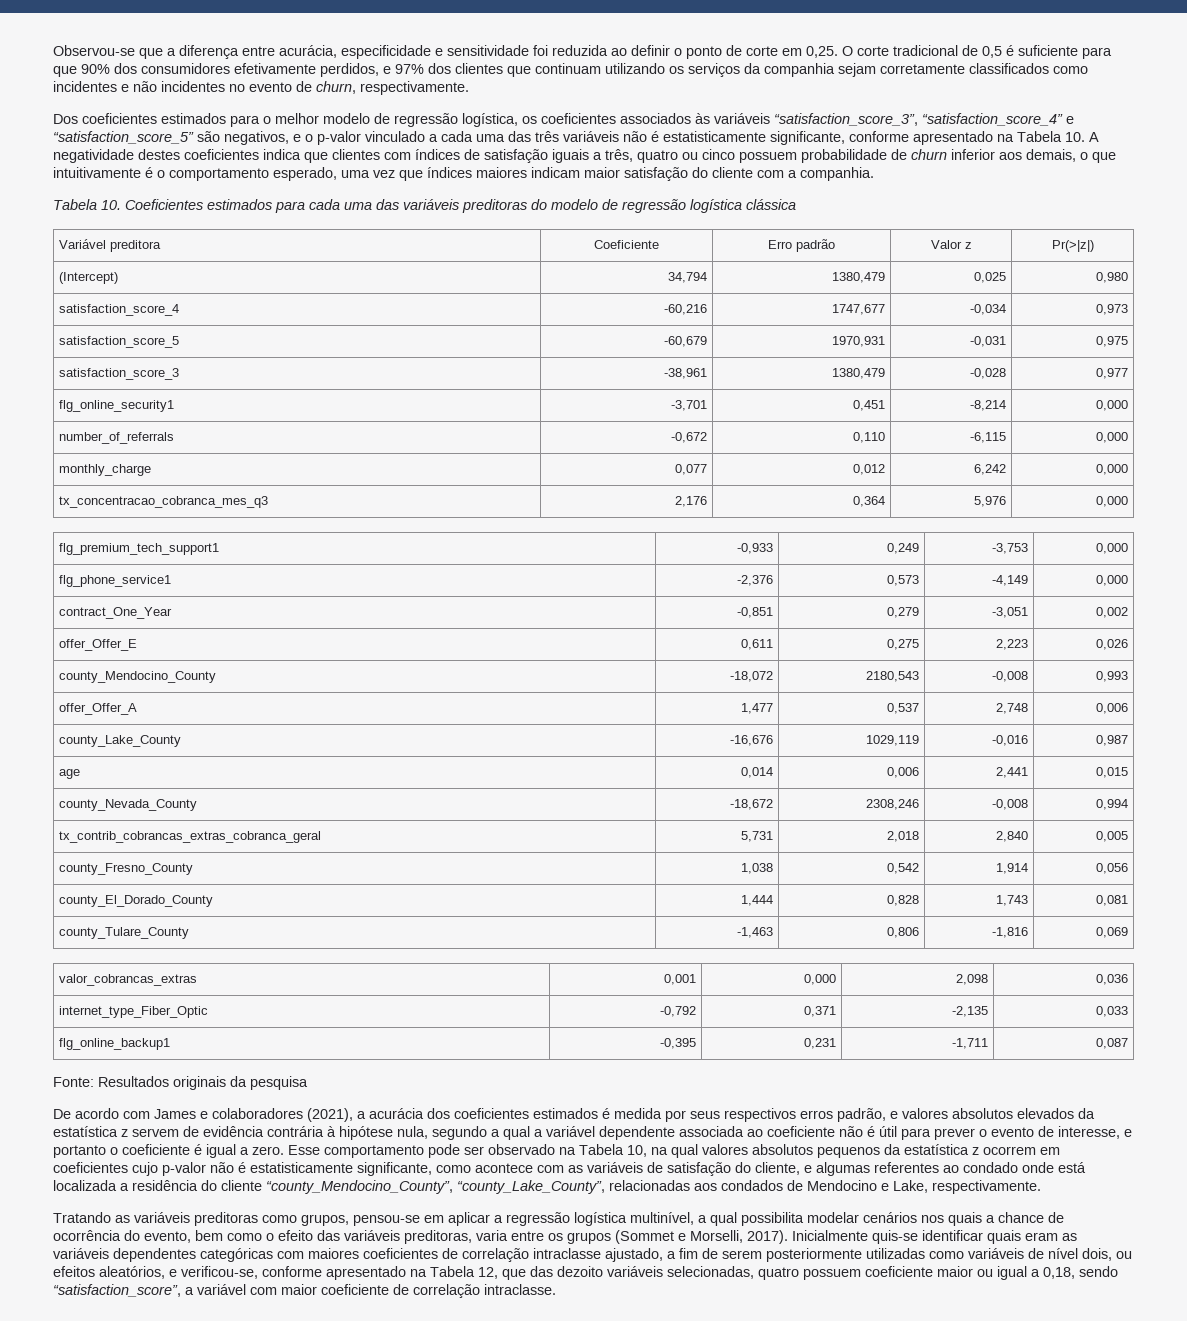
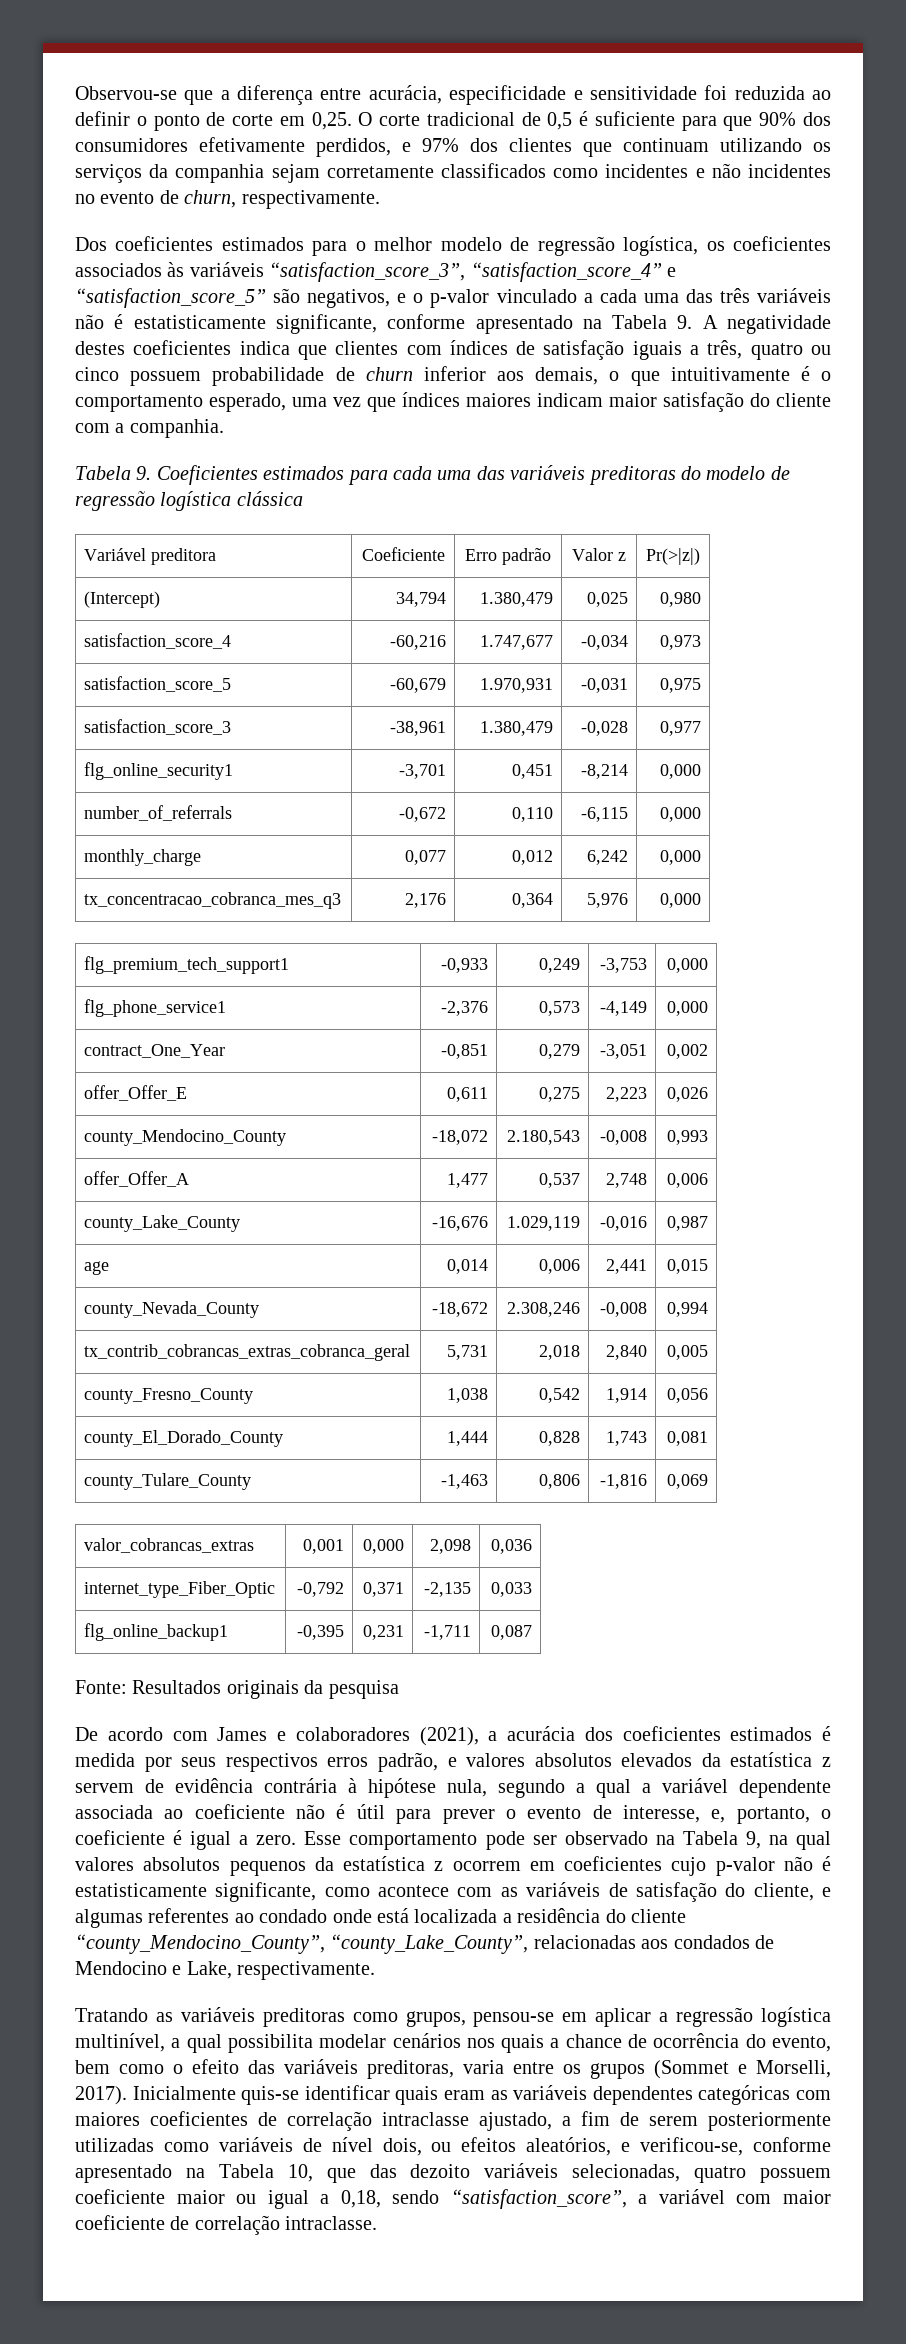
[1065,132,1085,142] 10. -> [677,315,693,329] 9.
[101,200,121,210] 10. -> [136,466,152,480] 9.
[831,272,885,283] 1380,479 -> [479,592,553,607] 1.380,479
[831,304,885,315] 1747,677 -> [479,635,553,650] 1.747,677
[831,336,885,347] 1970,931 -> [479,678,553,693] 1.970,931
[831,368,885,379] 1380,479 -> [479,721,553,736] 1.380,479
[865,671,919,682] 2180,543 -> [506,1130,580,1145] 2.180,543
[865,735,919,746] 1029,119 -> [506,1216,580,1231] 1.029,119
[865,799,919,810] 2308,246 -> [506,1302,580,1317] 2.308,246
[1124,1129,1132,1137] [53,1145,106,1158] e portanto -> [711,1807,810,1824] e, portanto,
[627,1145,647,1157] 10, -> [745,1831,761,1849] 9,
[478,1267,498,1279] 12, -> [287,2164,313,2182] 10,

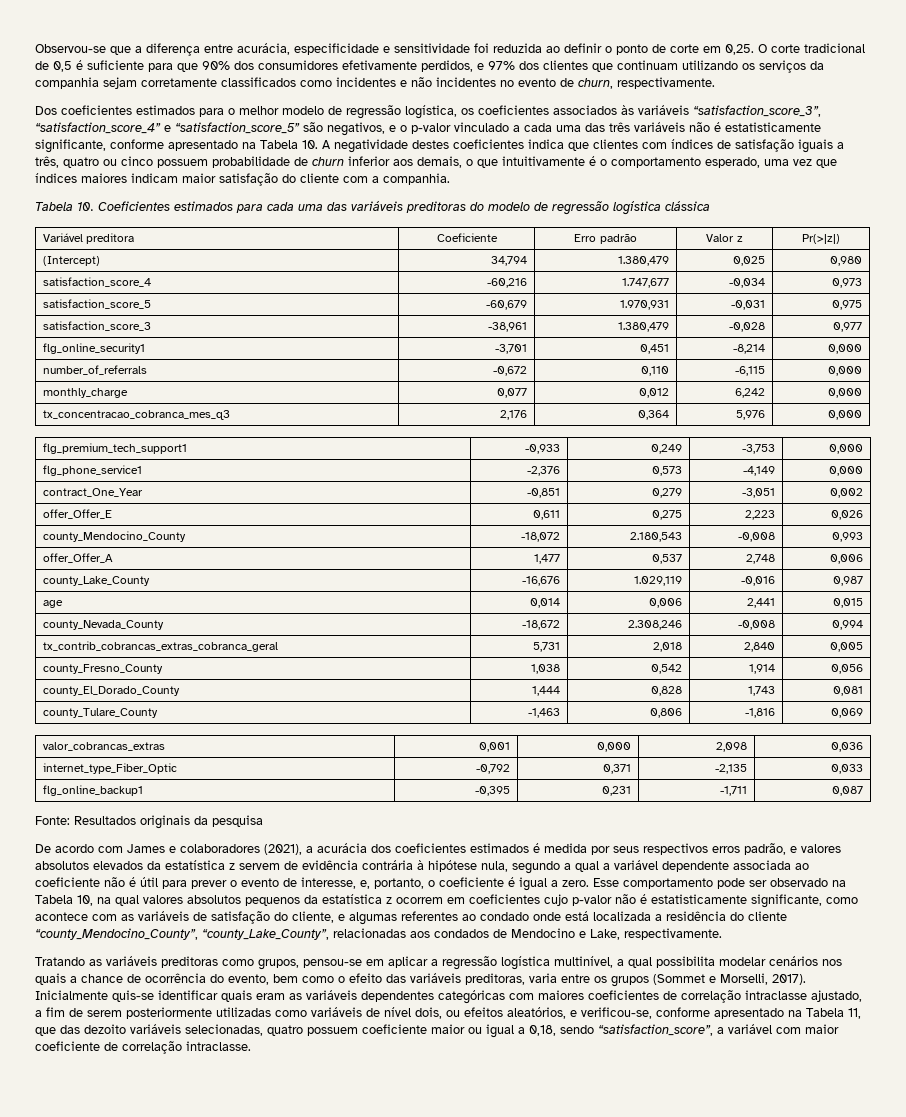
[677,315,693,329] 9. -> [302,140,318,149] 10.
[136,466,152,480] 9. -> [77,202,94,211] 10.
[745,1831,761,1849] 9, -> [77,895,93,906] 10,
[287,2164,313,2182] 10, -> [848,1008,861,1019] 11,

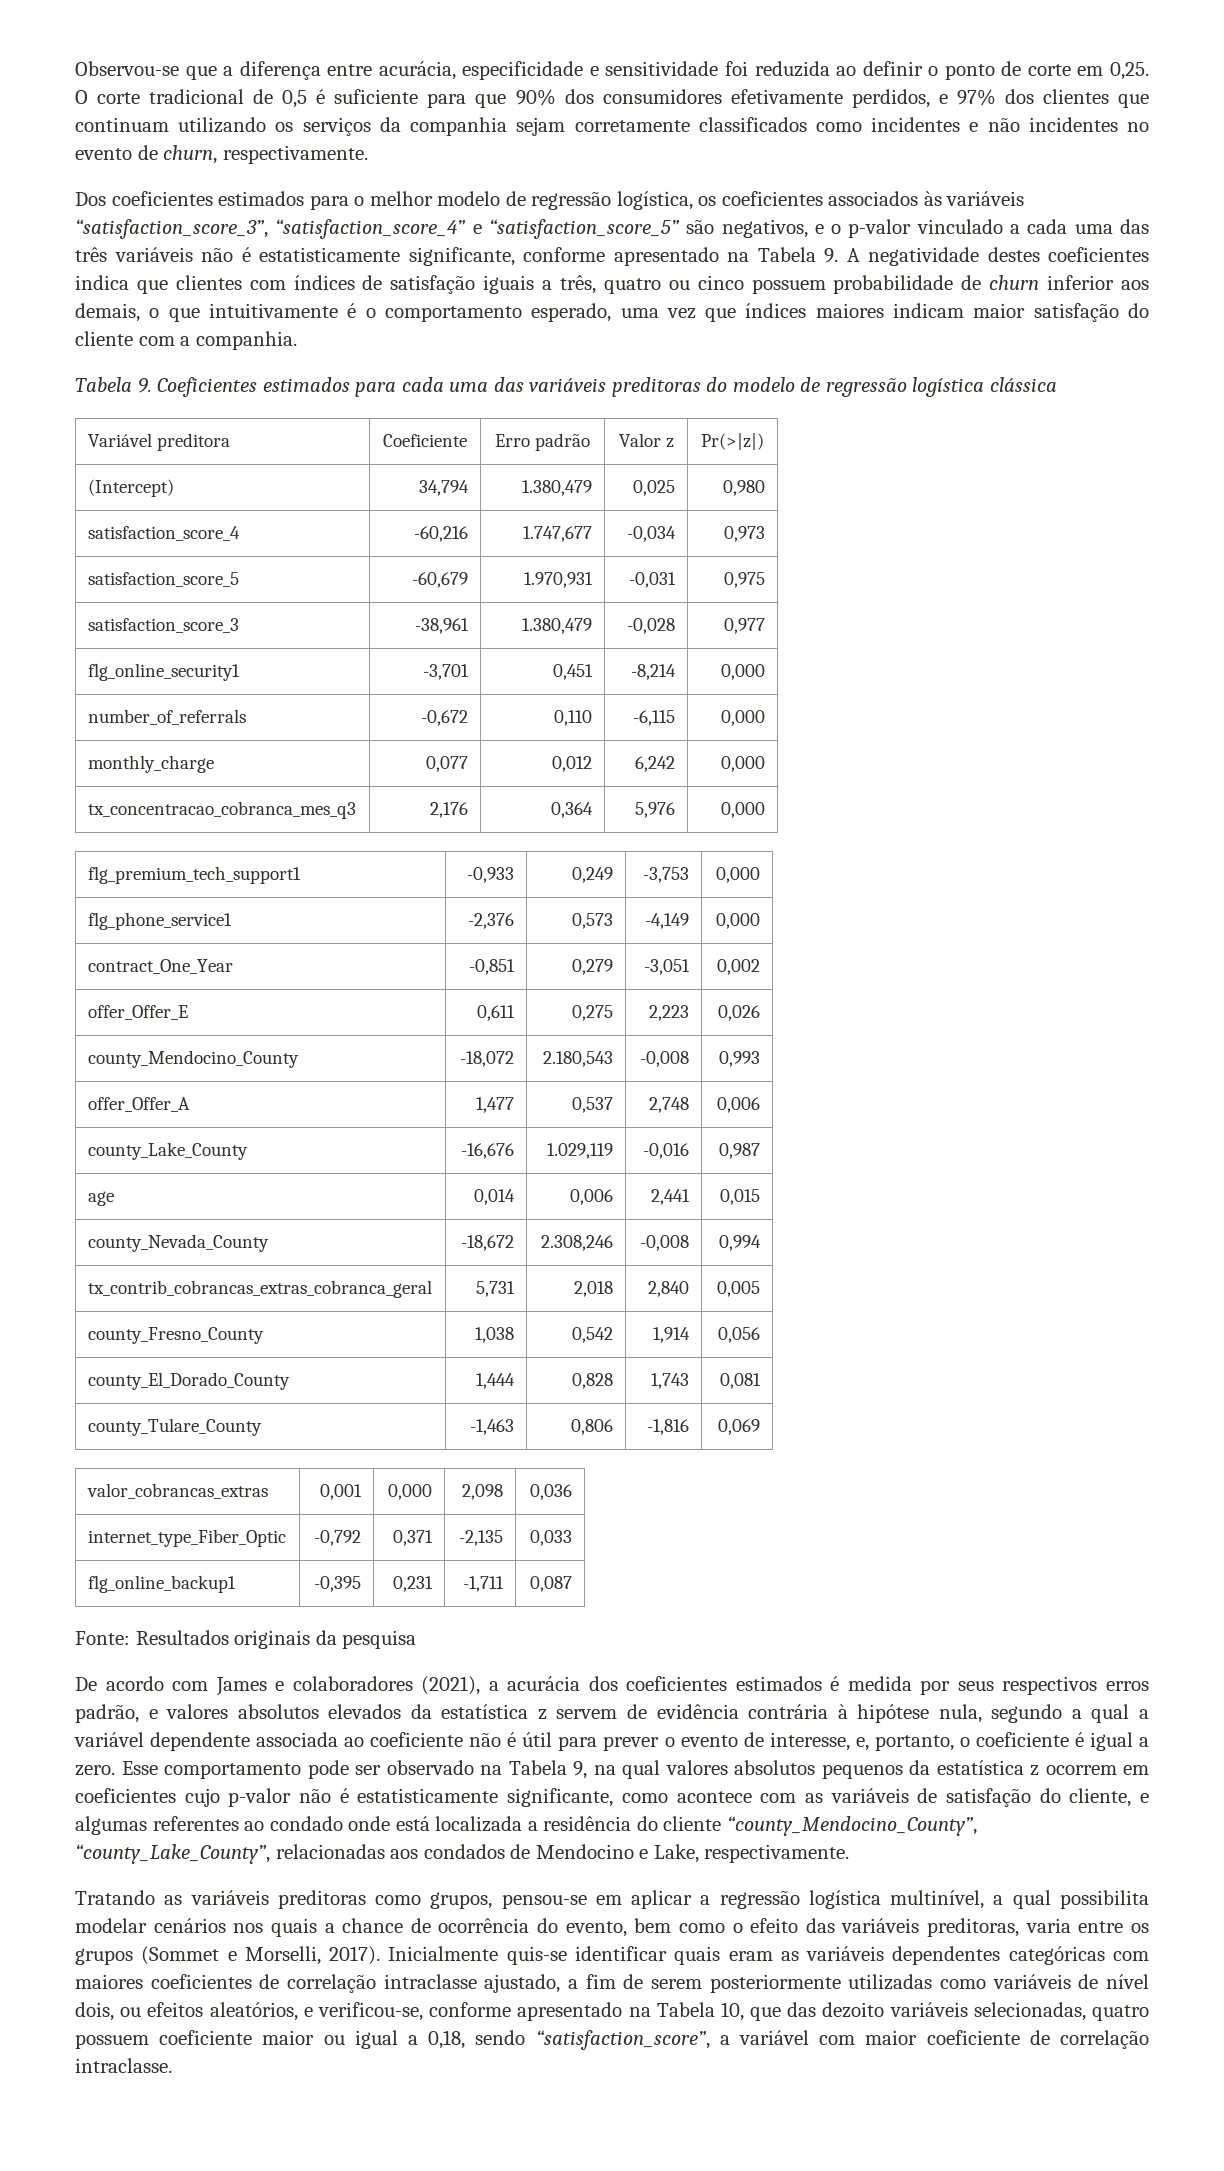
[302,140,318,149] 10. -> [824,248,838,263] 9.
[77,202,94,211] 10. -> [137,378,152,393] 9.
[77,895,93,906] 10, -> [573,1761,587,1779] 9,
[848,1008,861,1019] 11, -> [720,2002,744,2021] 10,

